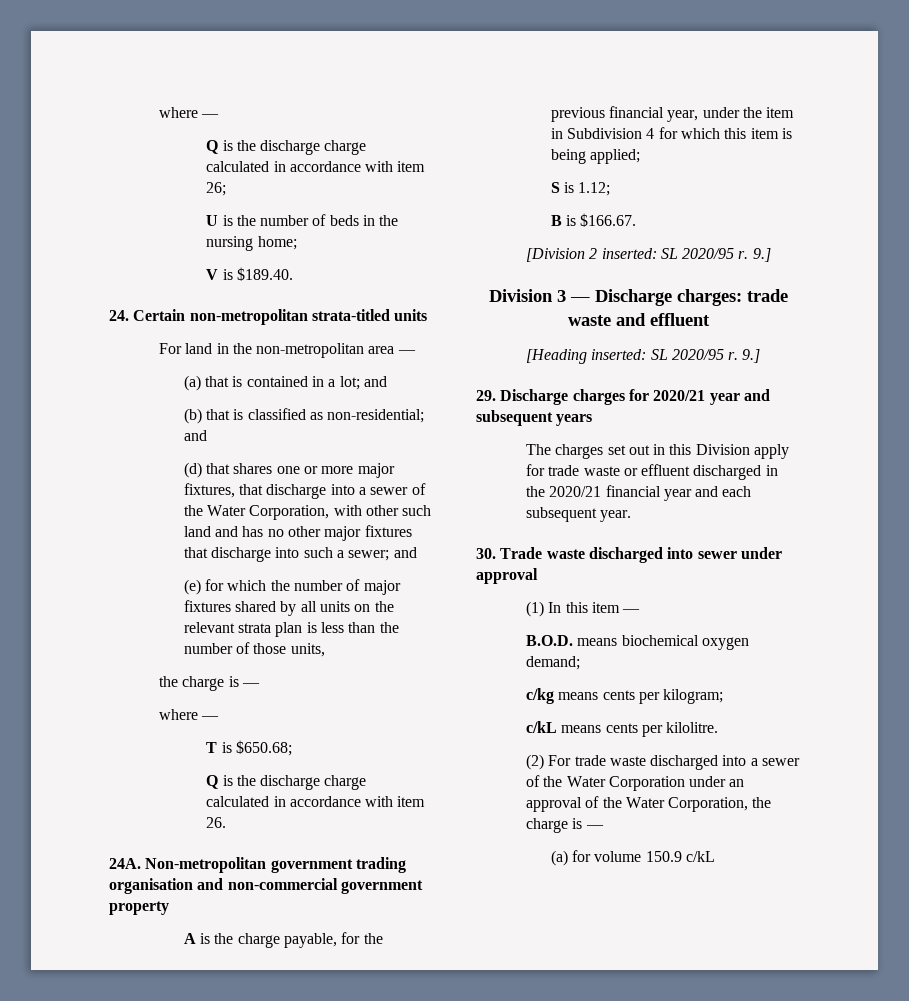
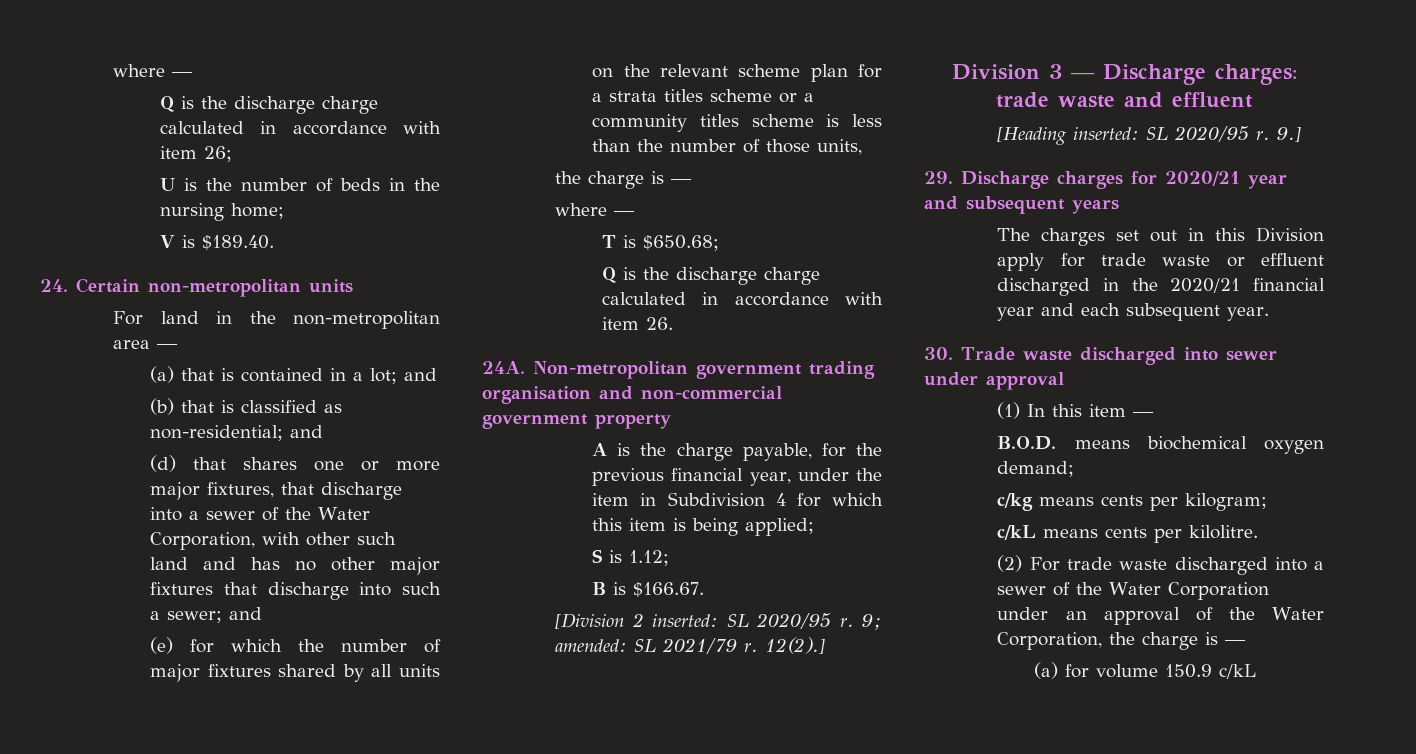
[311,309,390,321] strata-titled -> (301, 288) none
[238,622,303,637] strata plan -> [738,64,882,82] [592,89,815,103] [592,114,814,132] scheme plan for a strata titles scheme or a community titles scheme
[752,248,771,262] 9.] -> [862,614,882,630] [555,637,826,654] 9; amended: SL 2021/79 r. 12(2).]

